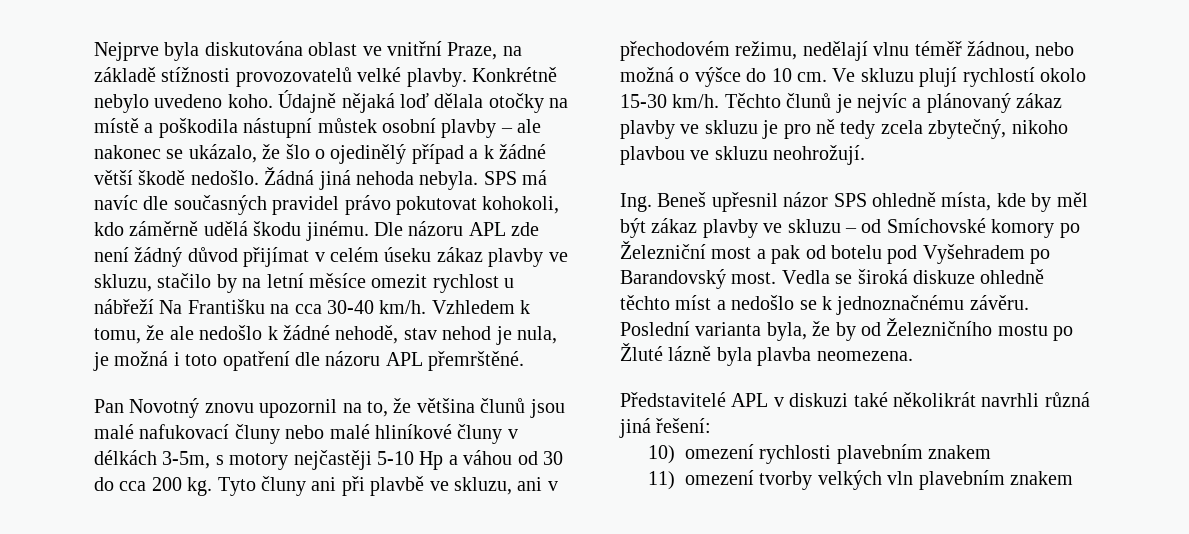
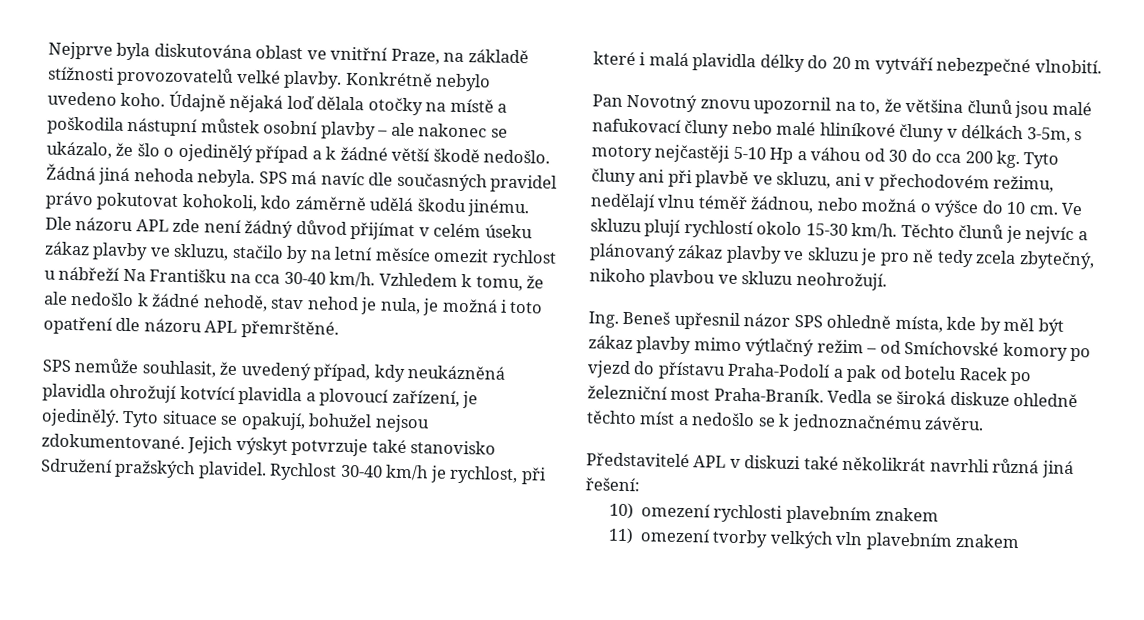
(525, 361) none -> [42,358,506,383] [42,383,479,409] [41,408,430,433] [41,433,497,457] [41,458,547,485] [593,51,1102,77] // SPS nemůže souhlasit, že uvedený případ, kdy neukázněná plavidla ohrožují kotvící plavidla a plovoucí zařízení, je ojedinělý. Tyto situace se opakují, bohužel nejsou zdokumentované. Jejich výskyt potvrzuje také stanovisko Sdružení pražských plavidel. Rychlost 30-40 km/h je rychlost, při které i malá plavidla délky do 20 m vytváří nebezpečné vlnobití.
[763,219,841,233] ve skluzu -> [693,337,864,357] mimo výtlačný režim
[620,241,1051,264] [620,269,777,289] Železniční most a pak od botelu pod Vyšehradem po Barandovský most. -> [587,360,1032,386] [587,385,824,403] vjezd do přístavu Praha-Podolí a pak od botelu Racek po železniční most Praha-Braník.
[620,318,1074,341] [620,343,913,366] Poslední varianta byla, že by od Železničního mostu po Žluté lázně byla plavba neomezena. -> (985, 423) none

